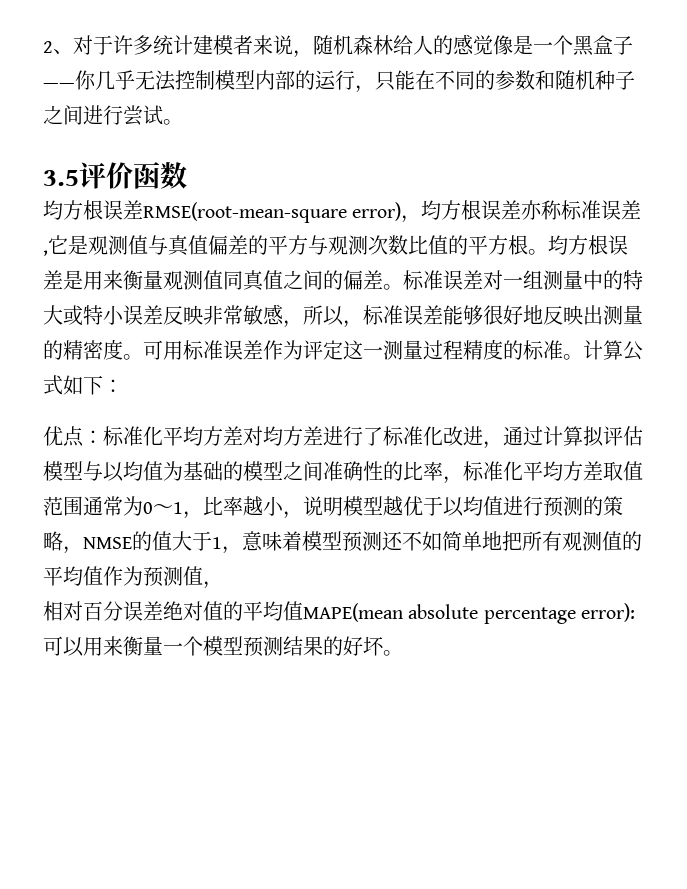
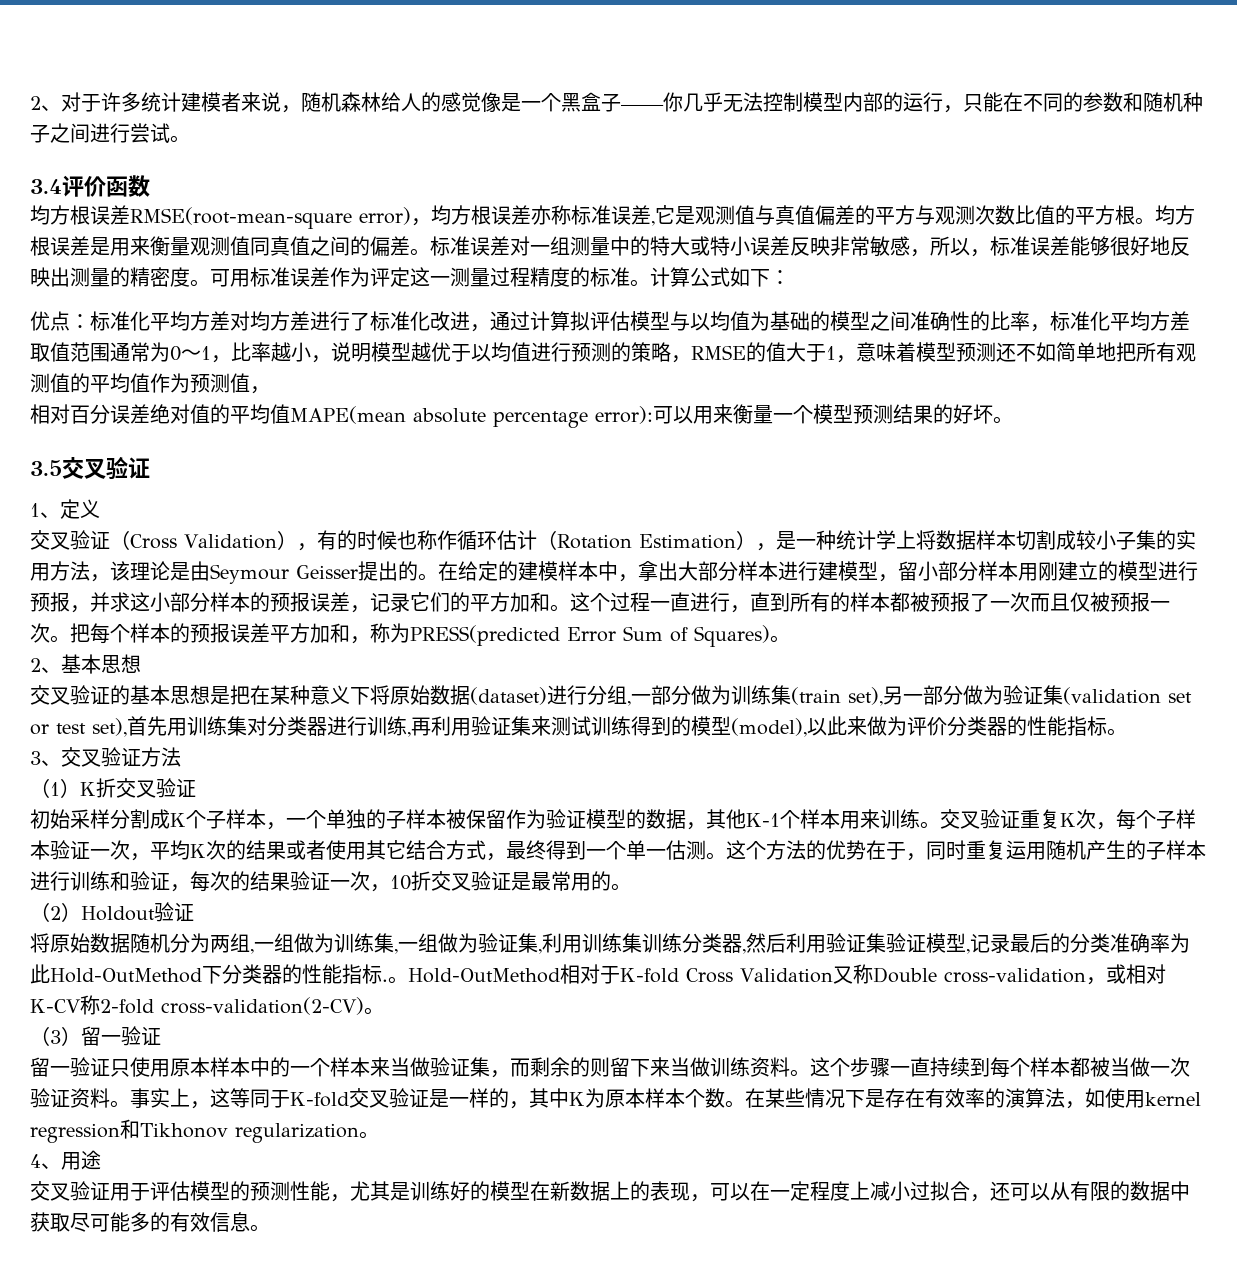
[43,170,79,186] 3.5 -> [30,179,62,194] 3.4
[83,537,132,549] NMSE -> [691,345,746,360] RMSE
(403, 653) none -> [30,456,150,480] [30,499,100,519] [30,530,1196,551] [30,561,1198,584] [30,592,1170,613] [30,623,790,647] [30,654,141,674] [30,685,1192,706] [30,716,1127,737] [30,747,181,767] [30,778,196,798] [30,809,1196,830] [30,840,1206,861] [30,871,631,892] [30,902,194,922] [30,933,1190,954] [30,964,1166,985] [30,995,384,1015] [30,1026,161,1046] [30,1057,1190,1078] [30,1088,1201,1109] [30,1119,379,1143] [30,1150,101,1170] [30,1181,1190,1202] [30,1212,270,1232] // 3.5交叉验证 // 1、定义 // 交叉验证（Cross Validation），有的时候也称作循环估计（Rotation Estimation），是一种统计学上将数据样本切割成较小子集的实用方法，该理论是由Seymour Geisser提出的。在给定的建模样本中，拿出大部分样本进行建模型，留小部分样本用刚建立的模型进行预报，并求这小部分样本的预报误差，记录它们的平方加和。这个过程一直进行，直到所有的样本都被预报了一次而且仅被预报一次。把每个样本的预报误差平方加和，称为PRESS(predicted Error Sum of Squares)。 // 2、基本思想 // 交叉验证的基本思想是把在某种意义下将原始数据(dataset)进行分组,一部分做为训练集(train set),另一部分做为验证集(validation set or test set),首先用训练集对分类器进行训练,再利用验证集来测试训练得到的模型(model),以此来做为评价分类器的性能指标。 // 3、交叉验证方法 // （1）K折交叉验证 // 初始采样分割成K个子样本，一个单独的子样本被保留作为验证模型的数据，其他K-1个样本用来训练。交叉验证重复K次，每个子样本验证一次，平均K次的结果或者使用其它结合方式，最终得到一个单一估测。这个方法的优势在于，同时重复运用随机产生的子样本进行训练和验证，每次的结果验证一次，10折交叉验证是最常用的。 // （2）Holdout验证 // 将原始数据随机分为两组,一组做为训练集,一组做为验证集,利用训练集训练分类器,然后利用验证集验证模型,记录最后的分类准确率为此Hold-OutMethod下分类器的性能指标.。Hold-OutMethod相对于K-fold Cross Validation又称Double cross-validation，或相对K-CV称2-fold cross-validation(2-CV)。 // （3）留一验证 // 留一验证只使用原本样本中的一个样本来当做验证集，而剩余的则留下来当做训练资料。这个步骤一直持续到每个样本都被当做一次验证资料。事实上，这等同于K-fold交叉验证是一样的，其中K为原本样本个数。在某些情况下是存在有效率的演算法，如使用kernel regression和Tikhonov regularization。 // 4、用途 // 交叉验证用于评估模型的预测性能，尤其是训练好的模型在新数据上的表现，可以在一定程度上减小过拟合，还可以从有限的数据中获取尽可能多的有效信息。

